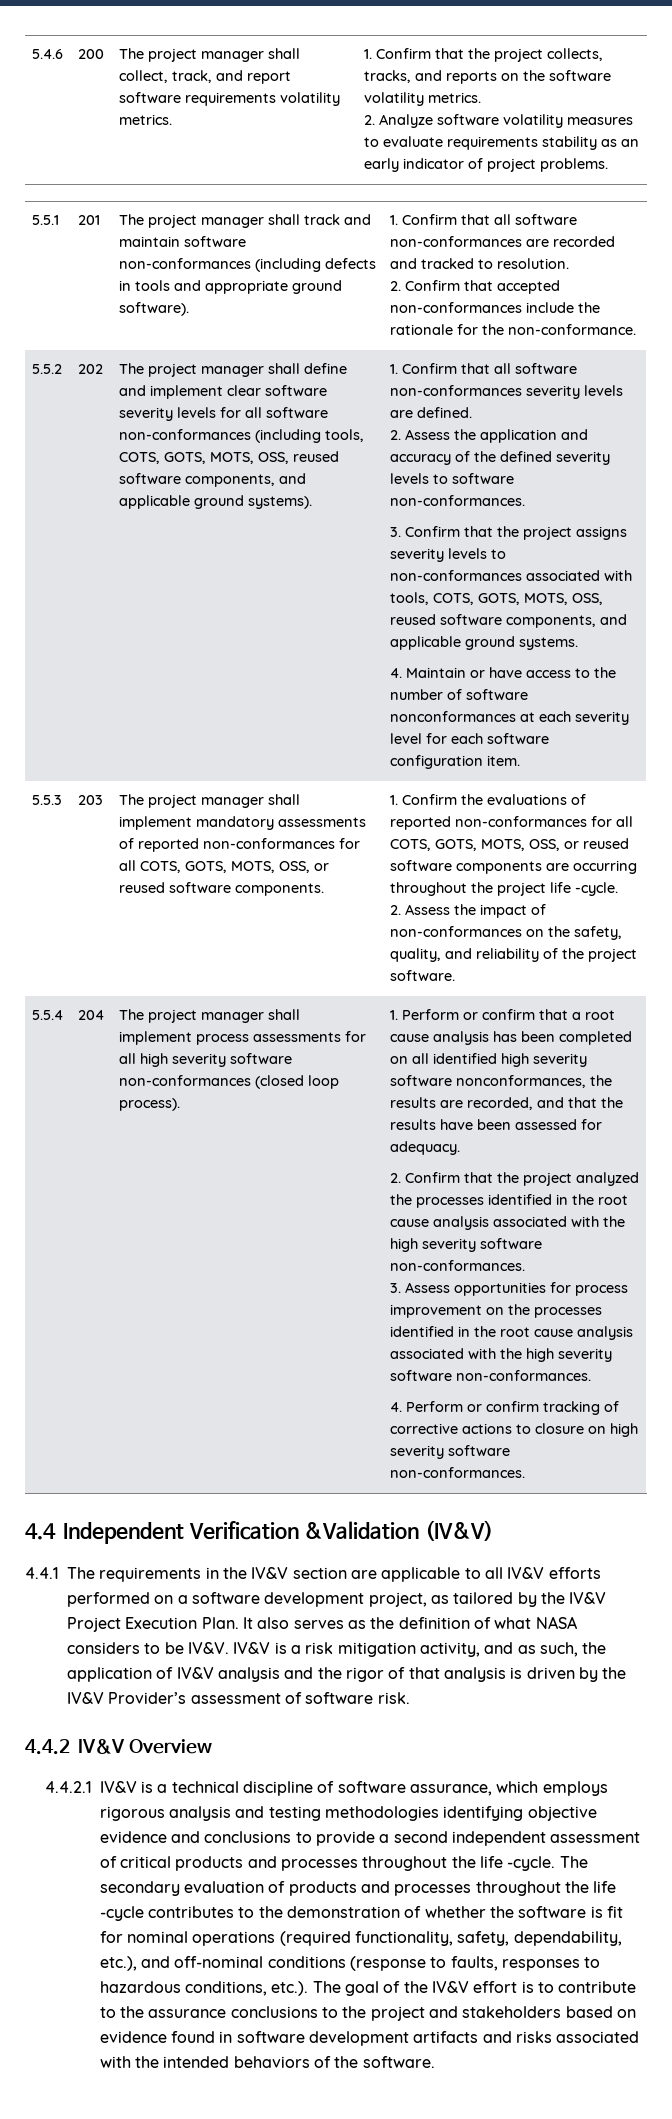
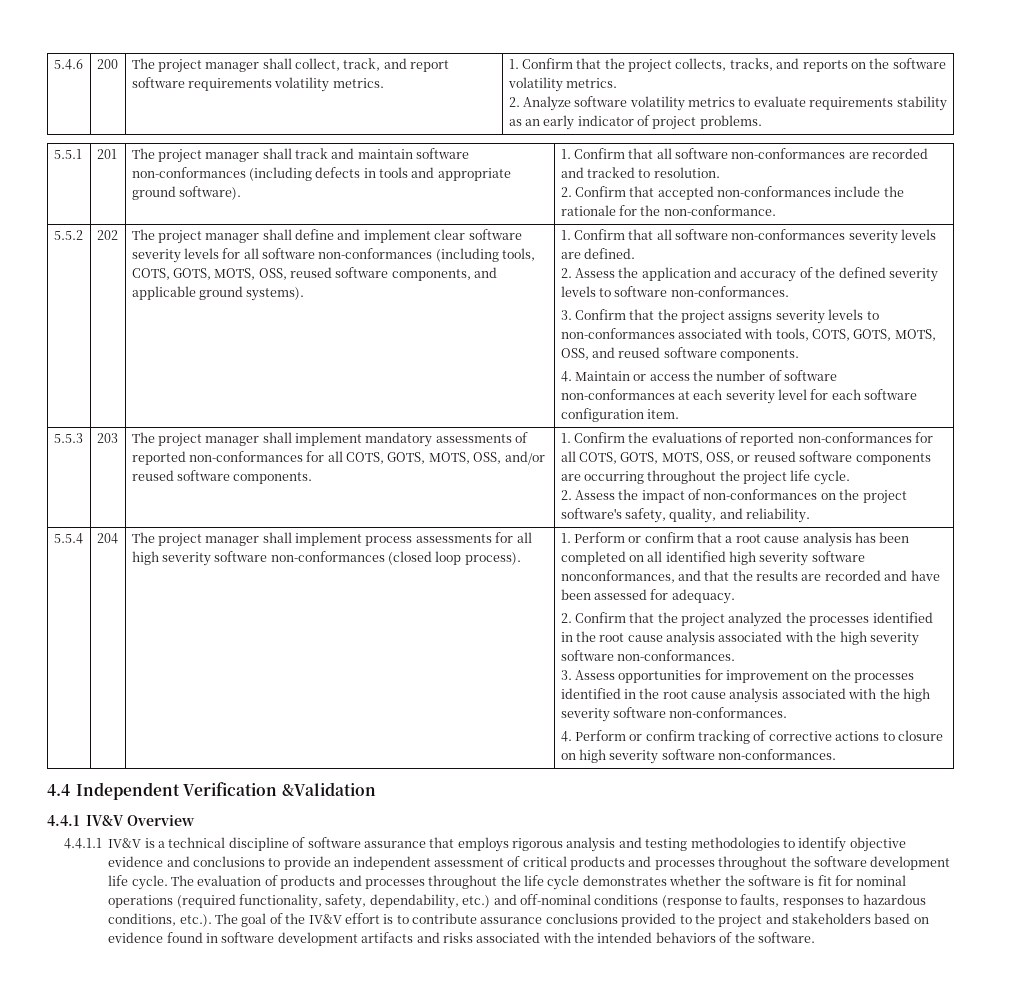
[567,117,634,125] measures -> [688,97,736,107] metrics
[390,614,628,628] [390,636,579,650] reused software components, and applicable ground systems. -> [591,347,800,361] and reused software components.
[489,667,591,678] have access to -> [649,374,690,381] access
[390,711,517,722] nonconformances -> [560,389,675,400] non-conformances
[314,863,330,871] or -> [504,451,545,465] and/or
[575,882,619,896] -cycle. -> [813,470,850,485] cycle.
(571, 931) none -> [862,490,907,504] [560,508,622,519] project software's
[476,948,638,962] [390,970,456,981] reliability of the project software. -> [746,508,811,523] reliability.
[590,1075,613,1086] [390,1097,534,1110] the results are recorded, -> (675, 576) none
(437, 1124) none -> [801,570,908,581] are recorded and
[575,1285,629,1296] process -> (723, 674) none
[424,1520,493,1541] [25,1567,601,1582] [67,1592,607,1607] [67,1616,577,1632] [67,1642,607,1657] [67,1667,627,1682] [67,1692,410,1704] [25,1739,70,1755] (IV&V) // 4.4.1 The requirements in the IV&V section are applicable to all IV&V efforts performed on a software development project, as tailored by the IV&V Project Execution Plan. It also serves as the definition of what NASA considers to be IV&V. IV&V is a risk mitigation activity, and as such, the application of IV&V analysis and the rigor of that analysis is driven by the IV&V Provider’s assessment of software risk. // 4.4.2 -> [47,815,80,826] // 4.4.1
[44,1781,92,1793] 4.4.2.1 -> [64,838,103,849] 4.4.1.1
[409,1781,539,1796] assurance, which -> [363,837,455,848] assurance that
[443,1806,524,1821] identifying -> [782,837,847,852] to identify
[379,1831,448,1843] a second -> [334,860,350,867] an
[479,1856,588,1871] [99,1881,180,1896] life -cycle. The secondary -> [813,856,951,870] [108,875,195,890] software development life cycle. The
[99,1906,422,1921] -cycle contributes to the demonstration of -> [547,875,667,890] cycle demonstrates
[99,1956,137,1971] etc.), -> [462,895,491,908] etc.)
[99,2006,145,2018] to the -> (478, 918) none
(318, 2012) none -> [621,913,677,927] provided

